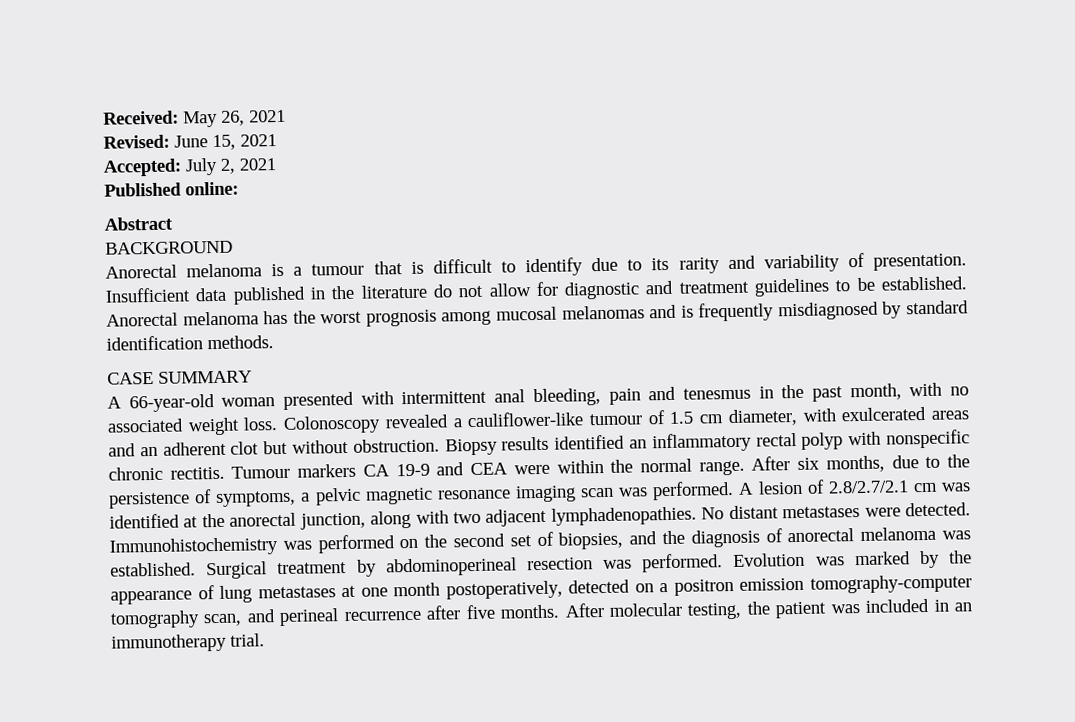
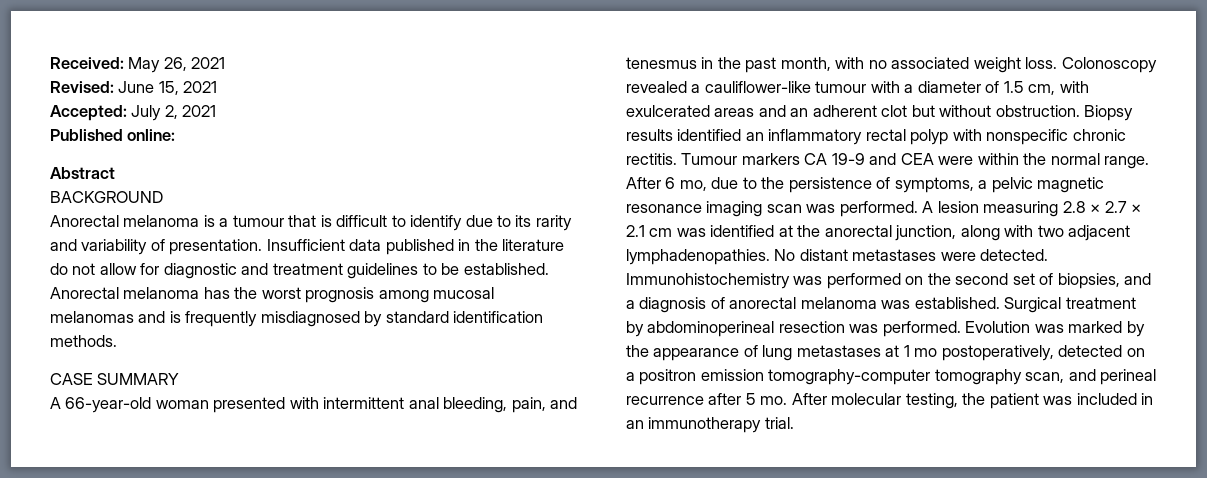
[608,388,641,405] pain -> [511,397,546,413] pain,
[647,408,798,427] of 1.5 cm diameter, -> [870,81,1056,95] with a diameter of 1.5 cm,
[797,455,885,473] six months, -> [665,177,707,191] 6 mo,
[806,479,909,494] of 2.8/2.7/2.1 -> [983,201,1142,217] [626,225,645,237] measuring 2.8 × 2.7 × 2.1
[662,530,685,545] the -> [626,300,635,309] a
[360,582,441,597] one month -> [903,345,938,357] 1 mo
[465,604,560,620] five months. -> [745,393,788,405] 5 mo.

